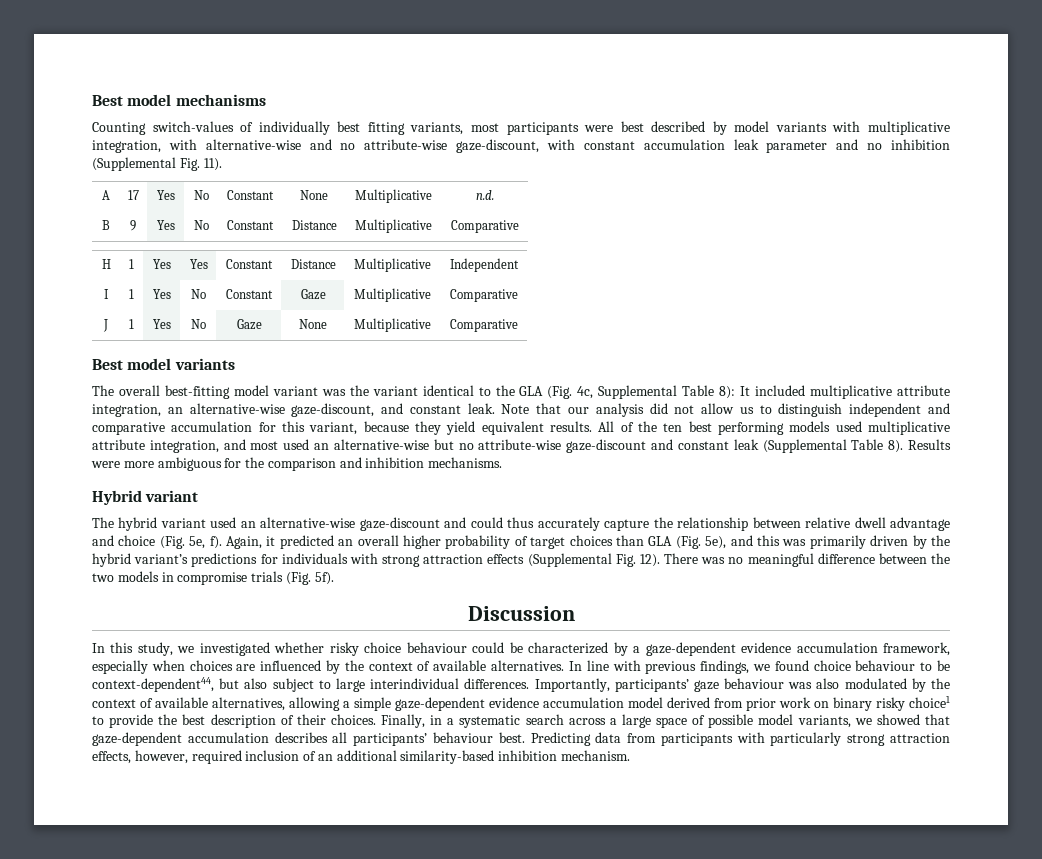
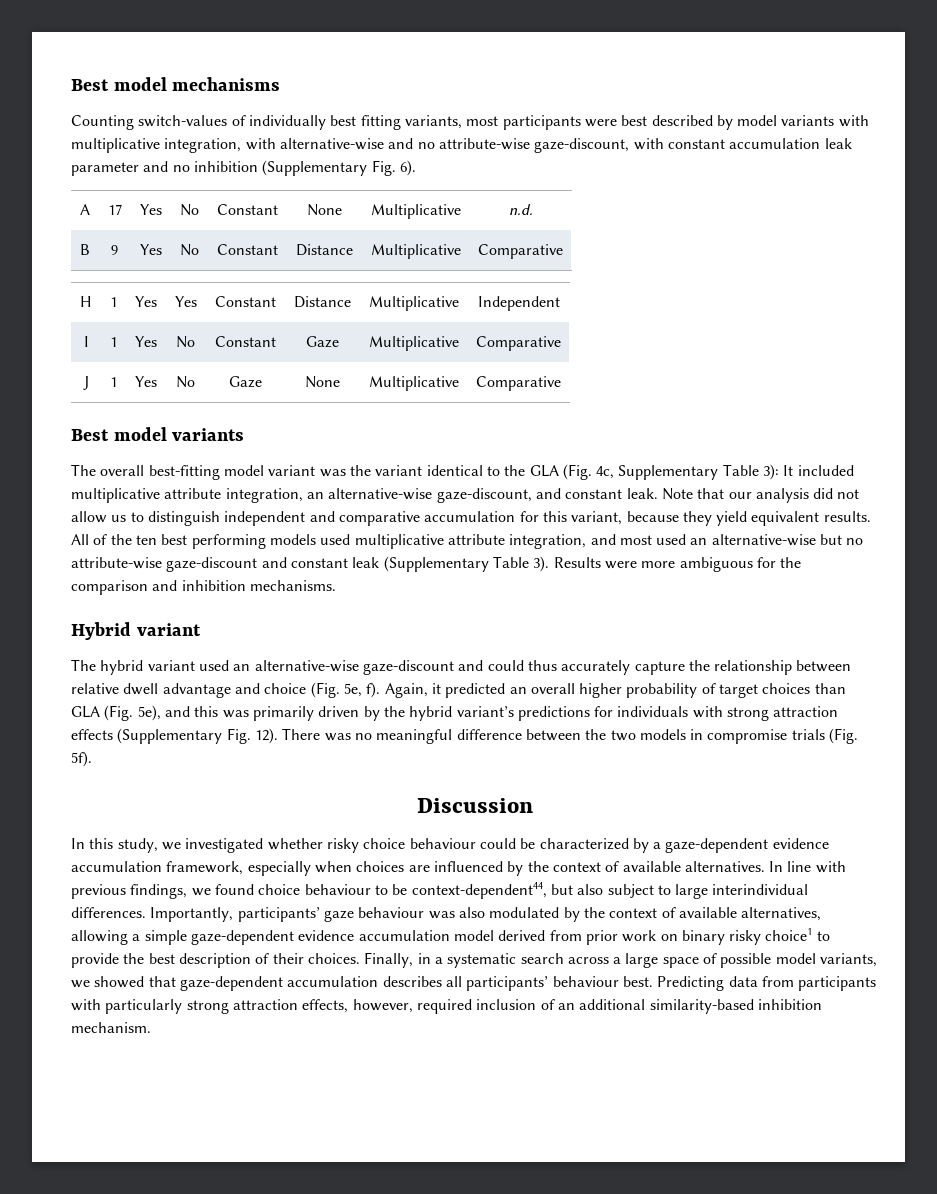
[92,157,222,171] (Supplemental Fig. 11). -> [262,160,416,176] (Supplementary Fig. 6).
[598,385,736,399] Supplemental Table 8): -> [618,464,780,480] Supplementary Table 3):
[762,439,904,453] (Supplemental Table 8). -> [383,556,550,572] (Supplementary Table 3).
[527,553,612,567] (Supplemental -> [117,728,223,744] (Supplementary

